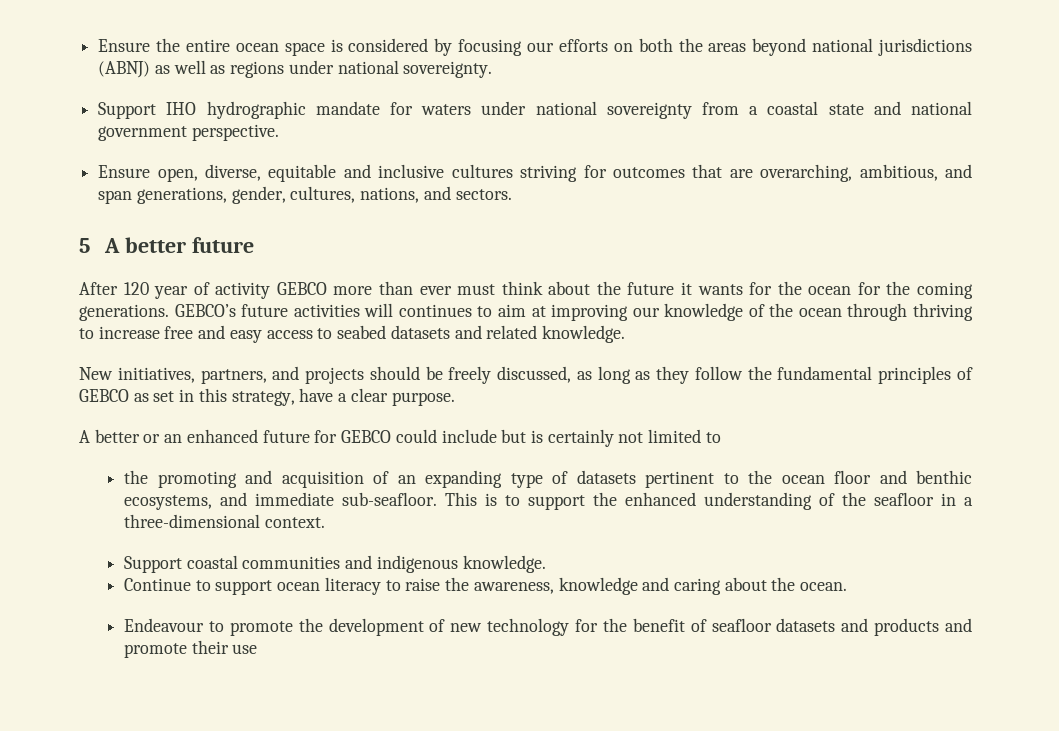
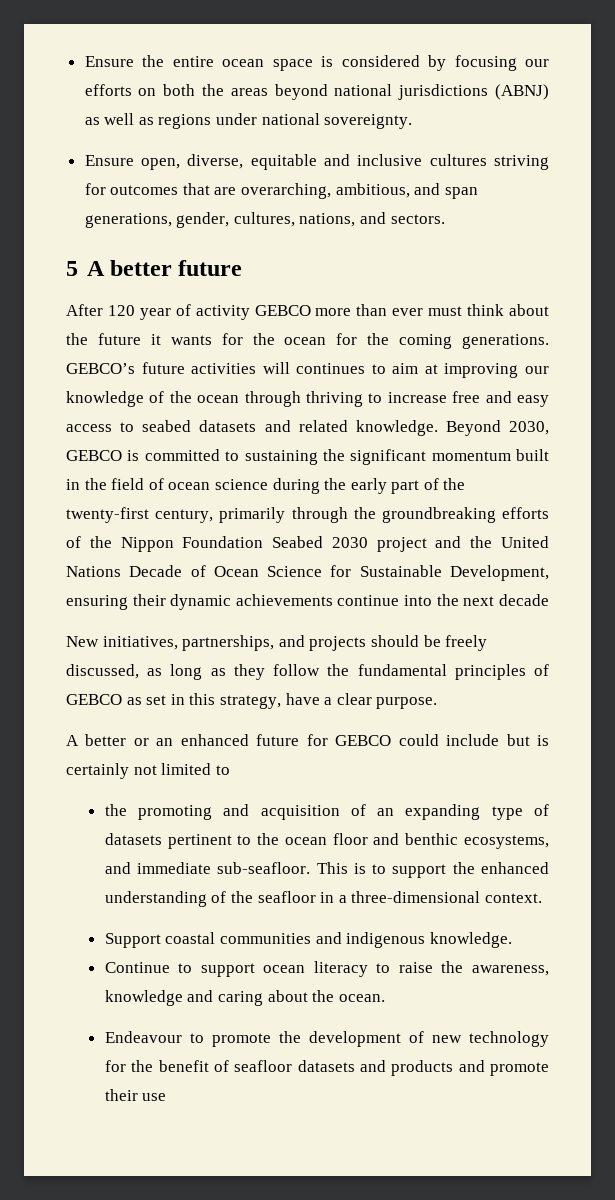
[98,101,972,119] [98,124,279,141] // Support IHO hydrographic mandate for waters under national sovereignty from a coastal state and national government perspective. -> (413, 121) none
(625, 334) none -> [445,420,549,436] [66,449,549,465] [66,478,466,494] [66,507,549,523] [66,536,549,552] [66,565,549,581] [66,594,549,610] Beyond 2030, GEBCO is committed to sustaining the significant momentum built in the field of ocean science during the early part of the twenty-first century, primarily through the groundbreaking efforts of the Nippon Foundation Seabed 2030 project and the United Nations Decade of Ocean Science for Sustainable Development, ensuring their dynamic achievements continue into the next decade
[200,369,267,384] partners, -> [182,635,275,651] partnerships,

